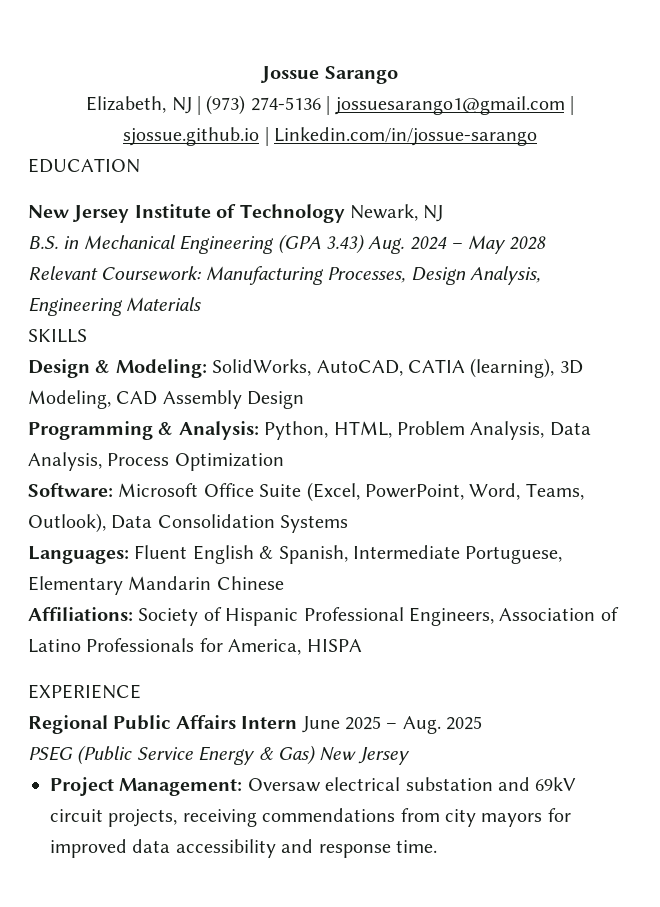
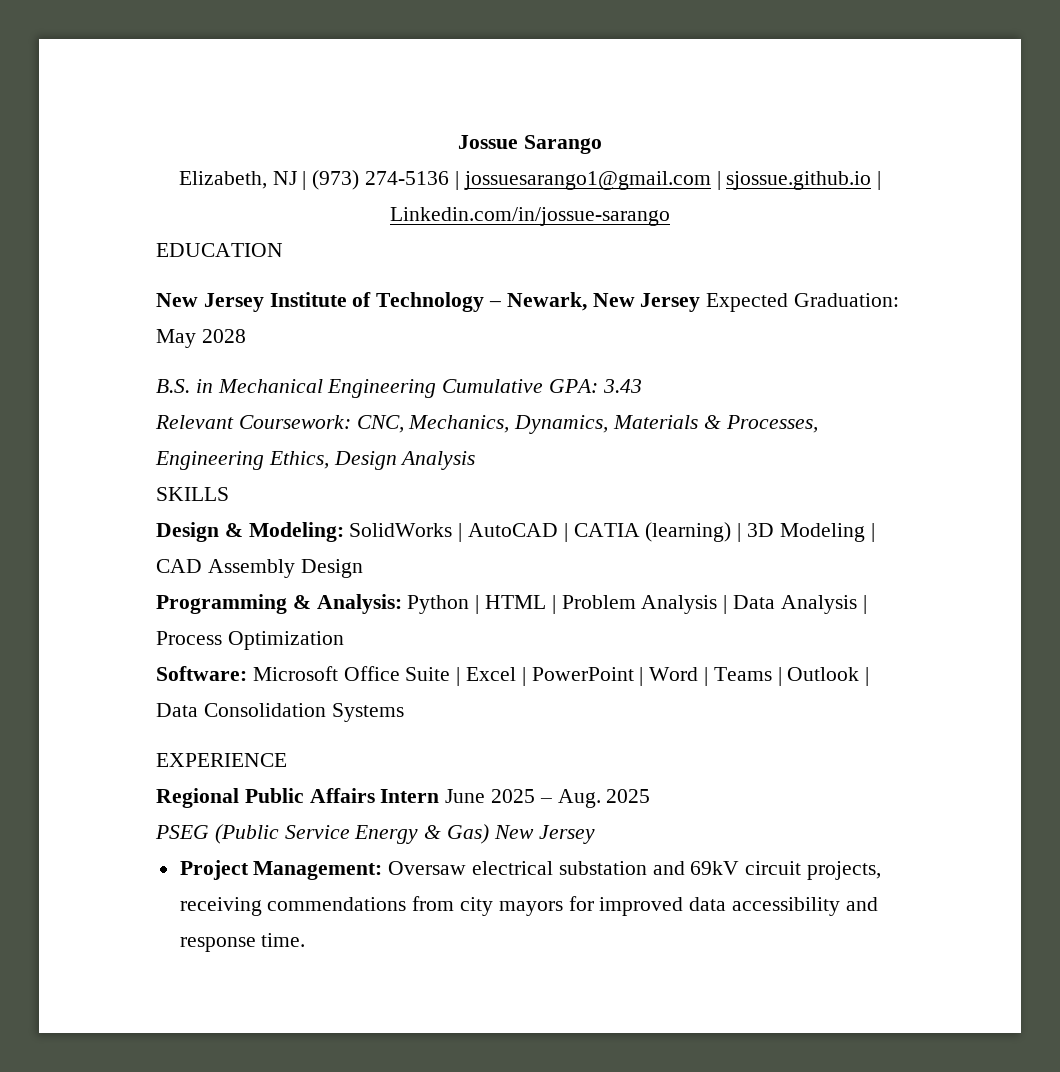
[350,204,444,222] [28,234,546,254] [28,266,540,285] [28,297,202,316] [28,329,87,343] [28,358,583,378] [28,390,111,409] Newark, NJ // B.S. in Mechanical Engineering (GPA 3.43) Aug. 2024 – May 2028 // Relevant Coursework: Manufacturing Processes, Design Analysis, Engineering Materials // SKILLS // Design & Modeling: SolidWorks, AutoCAD, CATIA (learning), 3D Modeling, -> [489,292,900,312] [156,329,246,348] [156,379,642,398] [155,415,818,434] [155,451,476,470] [156,487,229,501] [156,522,875,542] – Newark, New Jersey Expected Graduation: May 2028 // B.S. in Mechanical Engineering Cumulative GPA: 3.43 // Relevant Coursework: CNC, Mechanics, Dynamics, Materials & Processes, Engineering Ethics, Design Analysis // SKILLS // Design & Modeling: SolidWorks | AutoCAD | CATIA (learning) | 3D Modeling |
[264,421,591,440] [28,452,102,471] Python, HTML, Problem Analysis, Data Analysis, -> [407,595,867,614] Python | HTML | Problem Analysis | Data Analysis |
[306,482,584,502] [28,513,349,533] [28,545,563,564] [28,576,284,595] [28,607,619,626] [28,638,362,655] (Excel, PowerPoint, Word, Teams, Outlook), Data Consolidation Systems // Languages: Fluent English & Spanish, Intermediate Portuguese, Elementary Mandarin Chinese // Affiliations: Society of Hispanic Professional Engineers, Association of Latino Professionals for America, HISPA -> [456,667,870,686] [156,703,404,722] | Excel | PowerPoint | Word | Teams | Outlook | Data Consolidation Systems

